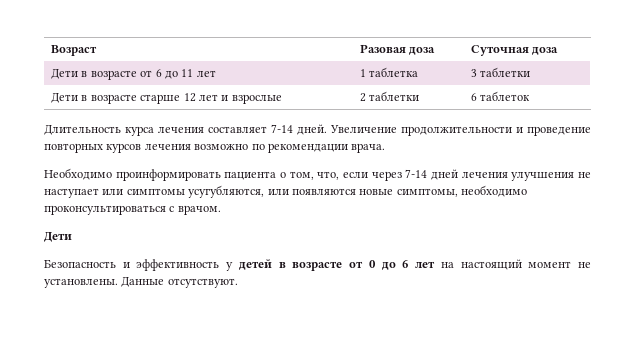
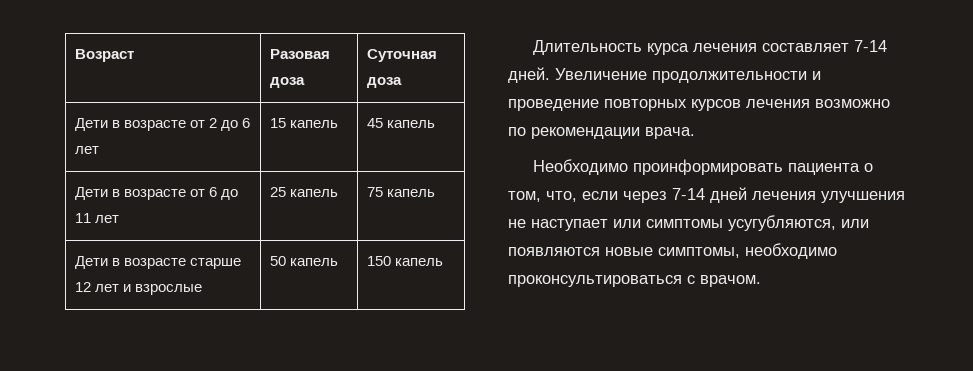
(559, 51) none -> [74,118,251,131] [74,146,99,154] [269,118,339,128] [366,118,436,128] // Дети в возрасте от 2 до 6 лет | 15 капель | 45 капель
[360,67,419,77] [471,67,531,77] 1 таблетка | 3 таблетки -> [269,187,339,197] [366,187,436,197] 25 капель | 75 капель
[360,91,420,102] [471,91,531,101] 2 таблетки | 6 таблеток -> [269,256,339,266] [366,256,444,266] 50 капель | 150 капель
[44,232,72,242] [44,259,592,271] [44,276,238,288] // Дети // Безопасность и эффективность у детей в возрасте от 0 до 6 лет на настоящий момент не установлены. Данные отсутствуют. -> (761, 281) none

